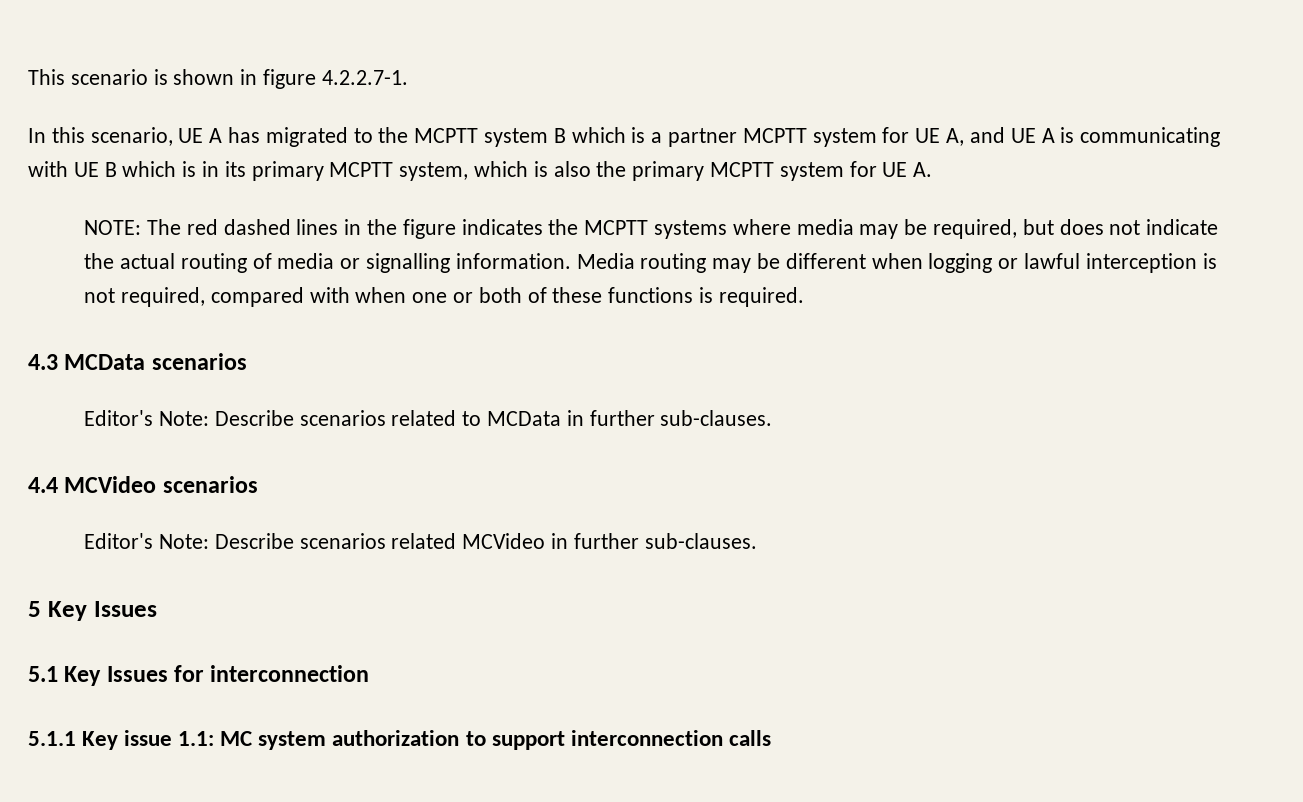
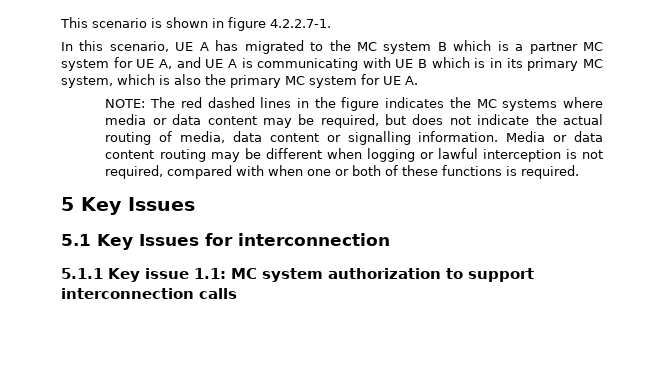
[414,128,479,143] MCPTT -> [356,42,377,51] MC
[742,128,807,143] MCPTT -> [583,42,603,51] MC
[329,162,394,177] MCPTT -> [582,59,603,68] MC
[710,162,775,177] MCPTT -> [285,76,305,85] MC
[584,220,649,235] MCPTT -> [476,99,497,108] MC
(854, 227) none -> [152,114,257,125] or data content
[277,253,335,269] media -> [180,131,319,143] media, data content
(635, 261) none -> [553,131,603,142] [105,150,155,159] or data content
[28,353,247,370] [84,410,773,426] [28,476,258,493] [84,533,757,549] // 4.3 MCData scenarios // Editor's Note: Describe scenarios related to MCData in further sub-clauses. // 4.4 MCVideo scenarios // Editor's Note: Describe scenarios related MCVideo in further sub-clauses. -> (580, 172) none

